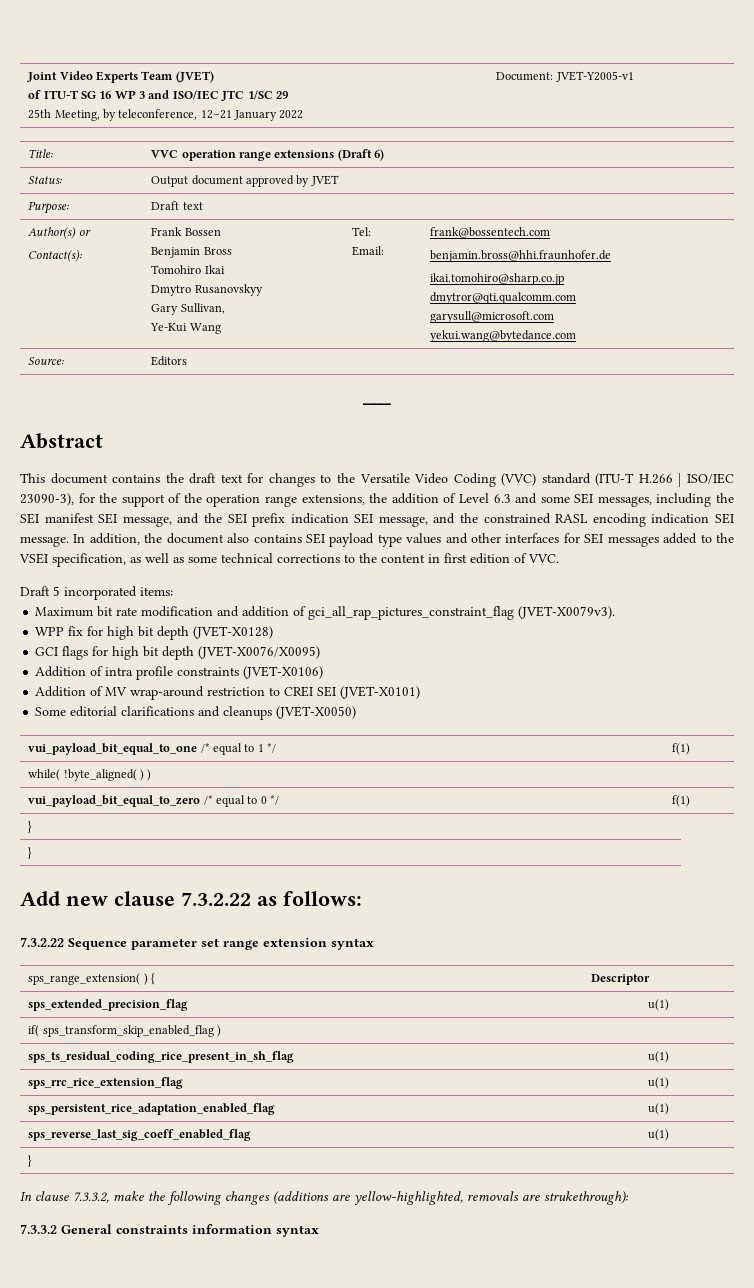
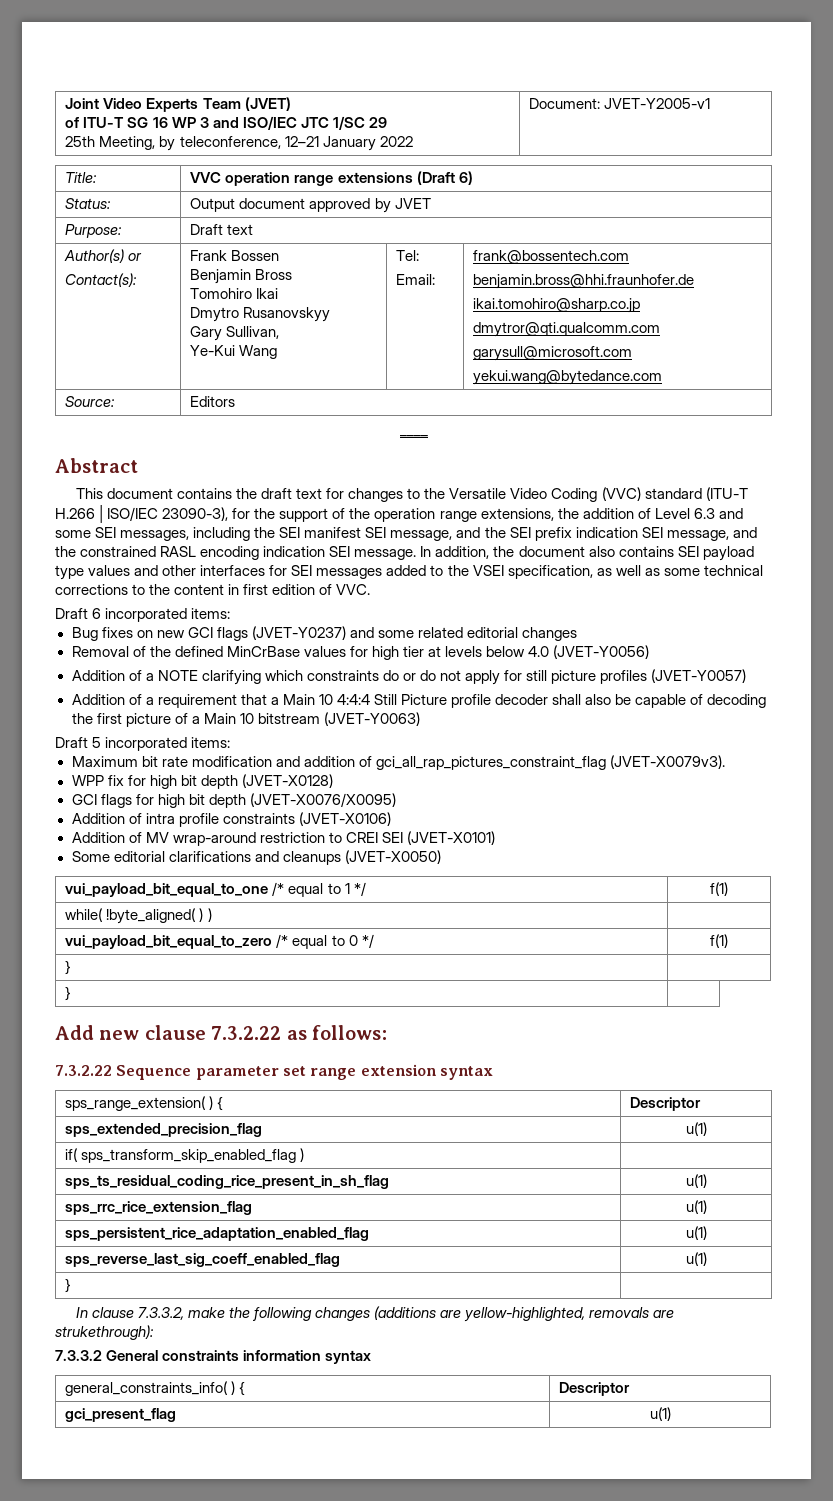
(559, 558) none -> [55,608,231,622] [71,626,578,641] [71,645,650,660] [71,669,747,685] [71,694,767,708] [71,712,420,727] // Draft 6 incorporated items: // Bug fixes on new GCI flags (JVET-Y0237) and some related editorial changes // Removal of the defined MinCrBase values for high tier at levels below 4.0 (JVET-Y0056) // Addition of a NOTE clarifying which constraints do or do not apply for still picture profiles (JVET-Y0057) // Addition of a requirement that a Main 10 4:4:4 Still Picture profile decoder shall also be capable of decoding the first picture of a Main 10 bitstream (JVET-Y0063)
(319, 1231) none -> [65,1381,246,1396] [559,1382,631,1396] [65,1408,177,1422] [649,1407,671,1421] // general_constraints_info( ) { | Descriptor // gci_present_flag | u(1)

